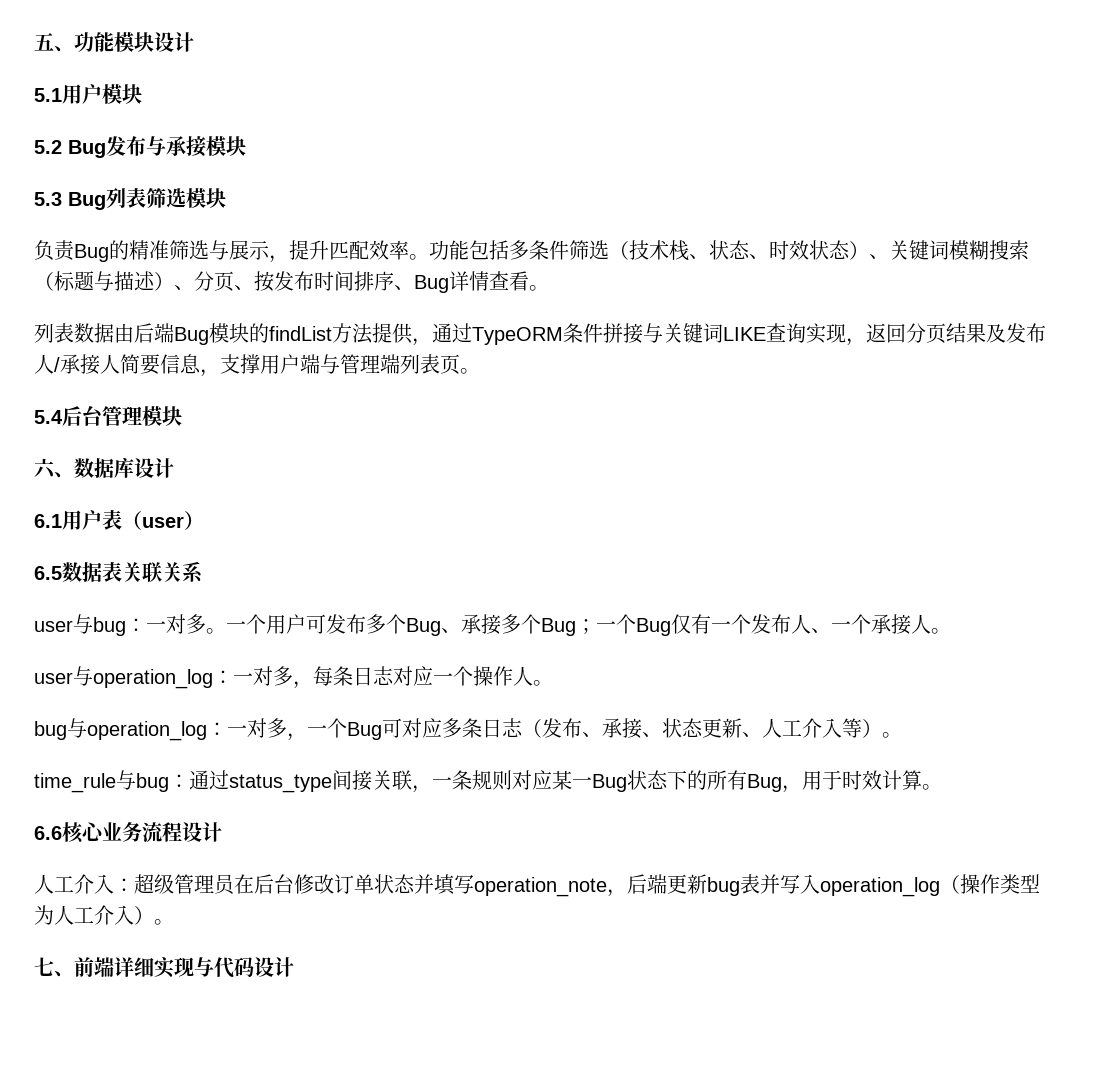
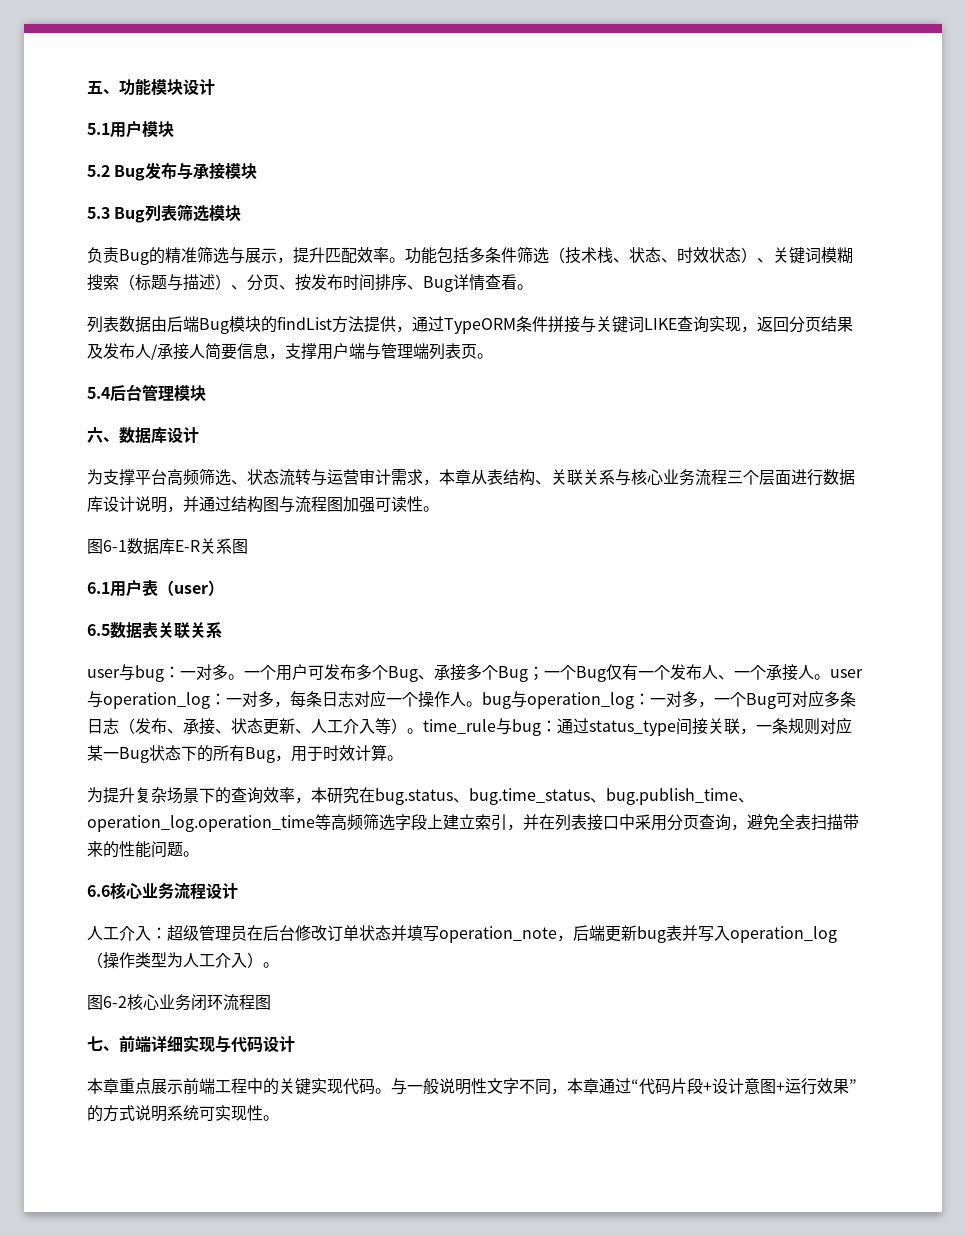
(174, 468) none -> [87,468,855,486] [87,496,439,513] [87,538,248,555] // 为支撑平台高频筛选、状态流转与运营审计需求，本章从表结构、关联关系与核心业务流程三个层面进行数据库设计说明，并通过结构图与流程图加强可读性。 // 图6-1数据库E-R关系图
(951, 631) // -> (830, 677) none
(553, 683) // -> (482, 704) none
(902, 735) // -> (423, 731) none
(942, 787) none -> [87,787,754,805] [87,813,859,832] [87,841,199,858] // 为提升复杂场景下的查询效率，本研究在bug.status、bug.time_status、bug.publish_time、operation_log.operation_time等高频筛选字段上建立索引，并在列表接口中采用分页查询，避免全表扫描带来的性能问题。
(174, 922) none -> [87,994,271,1011] // 图6-2核心业务闭环流程图
(294, 967) none -> [87,1078,857,1095] [87,1105,279,1122] // 本章重点展示前端工程中的关键实现代码。与一般说明性文字不同，本章通过“代码片段+设计意图+运行效果”的方式说明系统可实现性。

